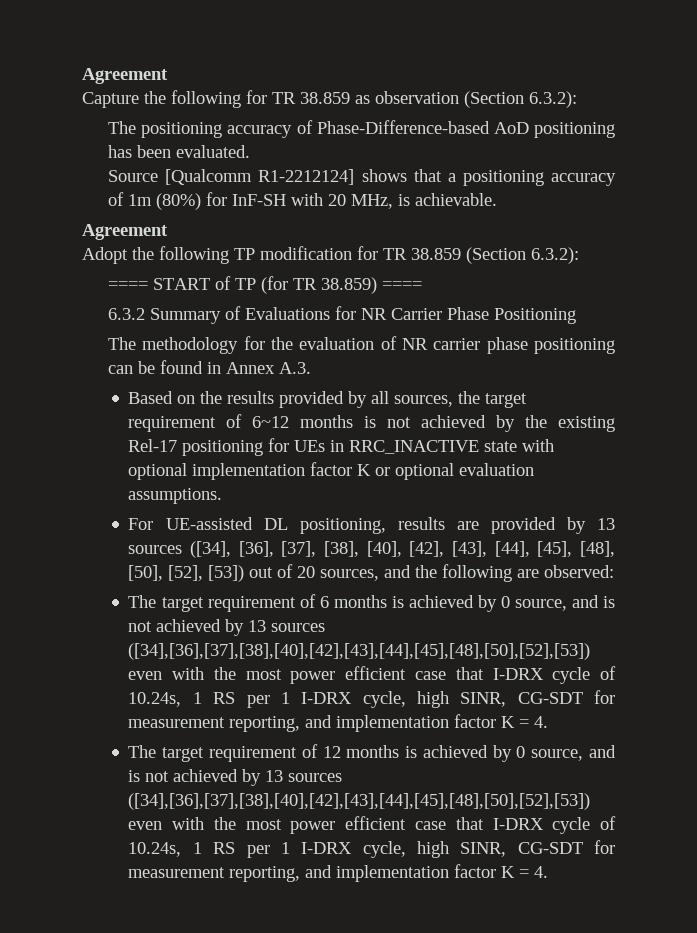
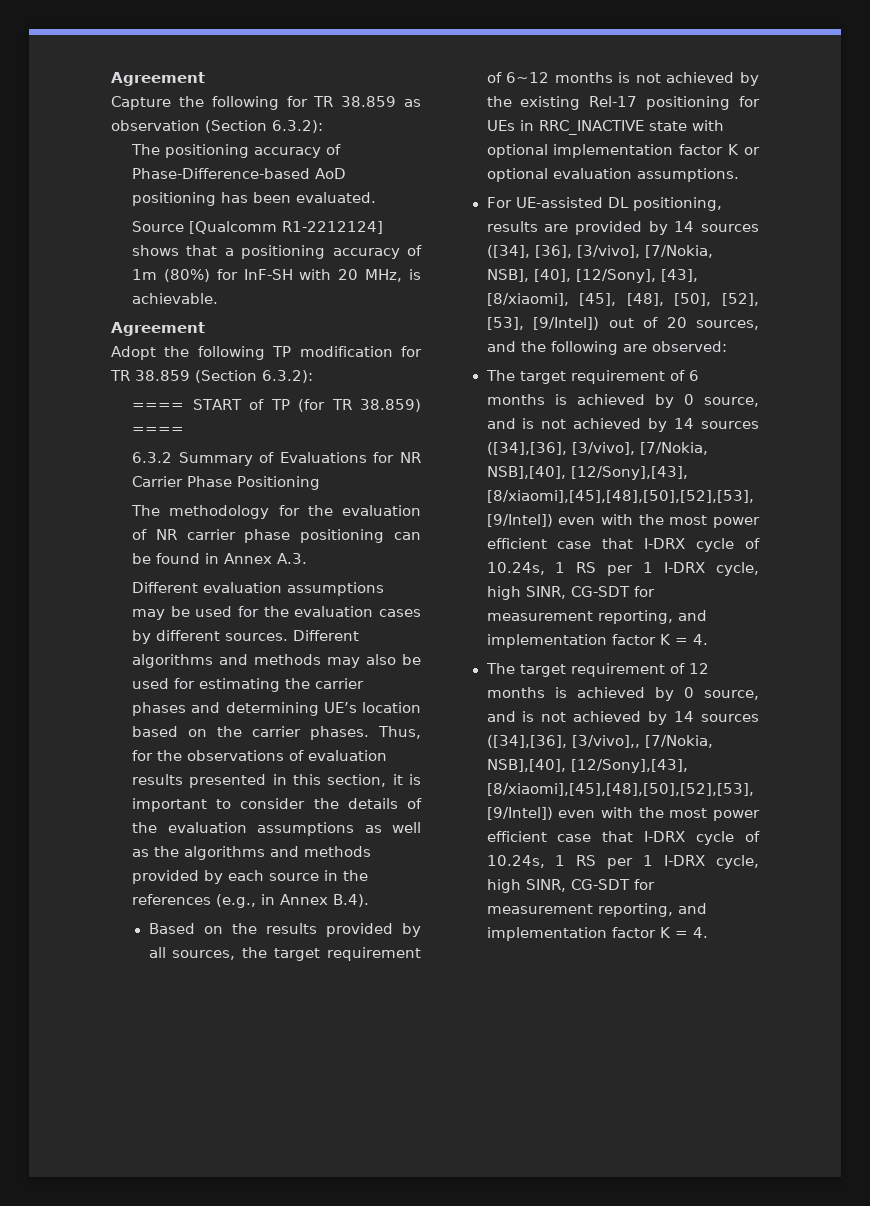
(312, 368) none -> [132,582,385,596] [132,606,421,620] [132,630,360,644] [132,654,421,668] [132,678,365,692] [132,702,421,716] [132,726,421,740] [132,750,388,761] [132,774,421,788] [132,798,422,812] [132,822,421,836] [132,846,372,860] [132,870,369,884] [132,894,370,908] // Different evaluation assumptions may be used for the evaluation cases by different sources. Different algorithms and methods may also be used for estimating the carrier phases and determining UE’s location based on the carrier phases. Thus, for the observations of evaluation results presented in this section, it is important to consider the details of the evaluation assumptions as well as the algorithms and methods provided by each source in the references (e.g., in Annex B.4).
[597,518,615,530] 13 -> [674,221,695,232] 14
[281,541,530,557] [37], [38], [40], [42], [43], [44], -> [576,245,713,258] [486,269,698,283] [486,293,569,306] [3/vivo], [7/Nokia, NSB], [40], [12/Sony], [43], [8/xiaomi],
[208,565,245,582] [53]) -> [486,317,600,330] [53], [9/Intel])
[248,620,326,632] [128,643,591,660] 13 sources ([34],[36],[37],[38],[40],[42],[43],[44],[45],[48],[50],[52],[53]) -> [674,418,759,429] [486,442,708,455] [486,466,688,480] [486,490,754,503] [486,514,553,527] 14 sources ([34],[36], [3/vivo], [7/Nokia, NSB],[40], [12/Sony],[43], [8/xiaomi],[45],[48],[50],[52],[53], [9/Intel])
[265,770,343,782] [128,793,591,810] 13 sources ([34],[36],[37],[38],[40],[42],[43],[44],[45],[48],[50],[52],[53]) -> [674,711,759,722] [486,735,713,748] [486,759,688,773] [486,783,754,796] [486,807,553,820] 14 sources ([34],[36], [3/vivo],, [7/Nokia, NSB],[40], [12/Sony],[43], [8/xiaomi],[45],[48],[50],[52],[53], [9/Intel])

